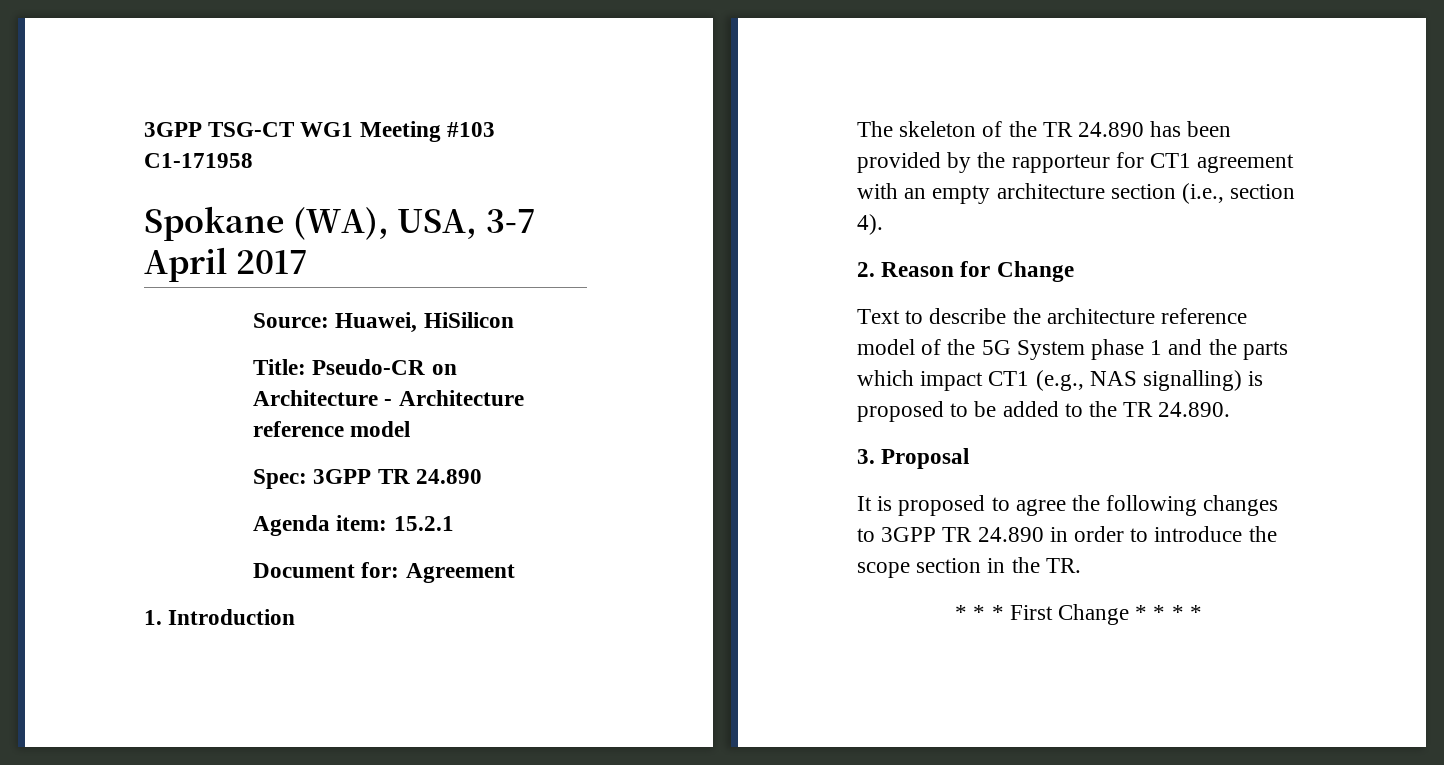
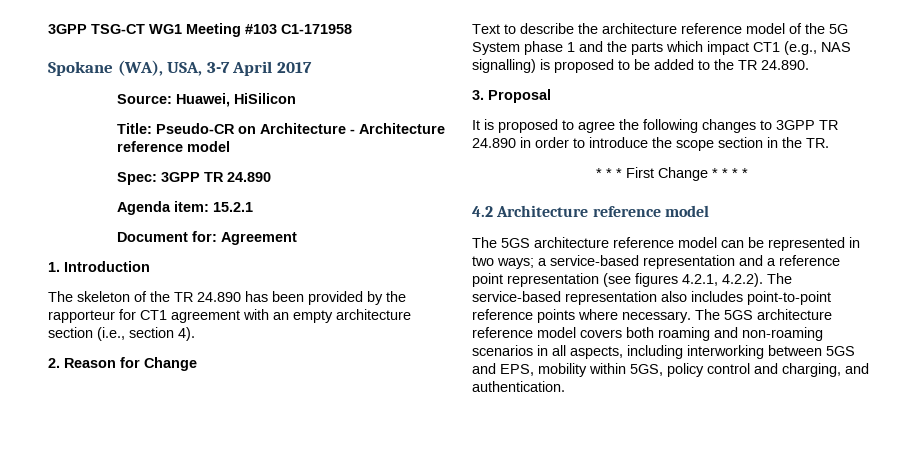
(1202, 612) none -> [472,205,709,217] [472,237,860,251] [472,255,840,269] [472,273,792,287] [472,291,831,305] [472,309,832,323] [472,327,823,341] [472,345,855,359] [472,363,869,377] [472,381,565,392] // 4.2 Architecture reference model // The 5GS architecture reference model can be represented in two ways; a service-based representation and a reference point representation (see figures 4.2.1, 4.2.2). The service-based representation also includes point-to-point reference points where necessary. The 5GS architecture reference model covers both roaming and non-roaming scenarios in all aspects, including interworking between 5GS and EPS, mobility within 5GS, policy control and charging, and authentication.

